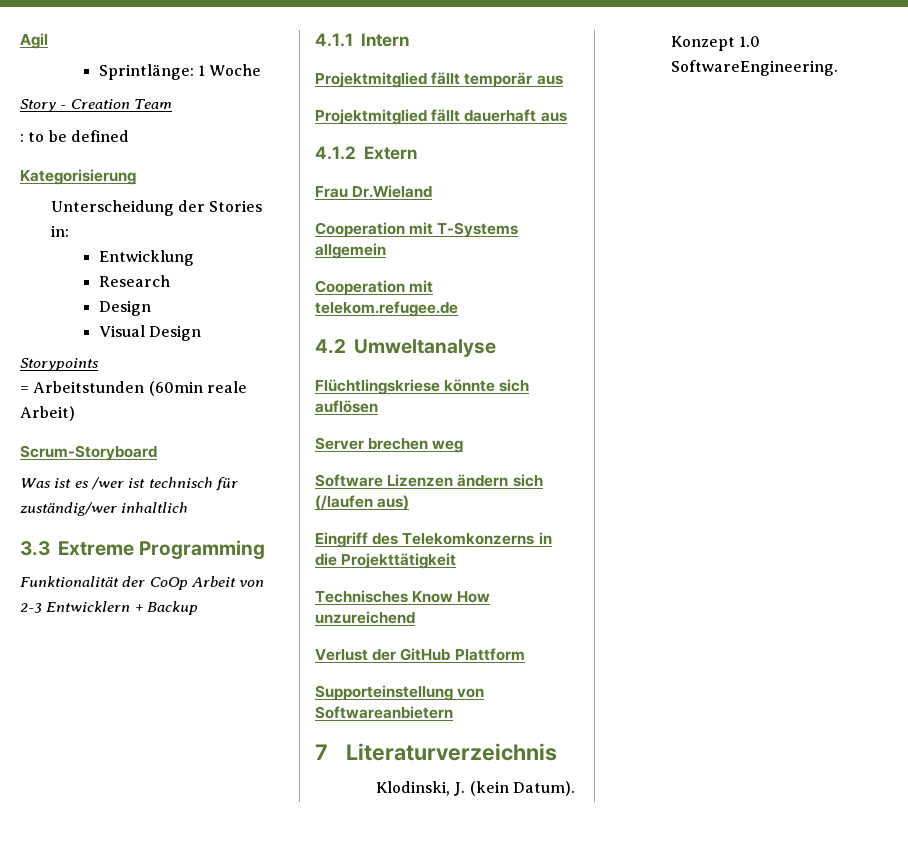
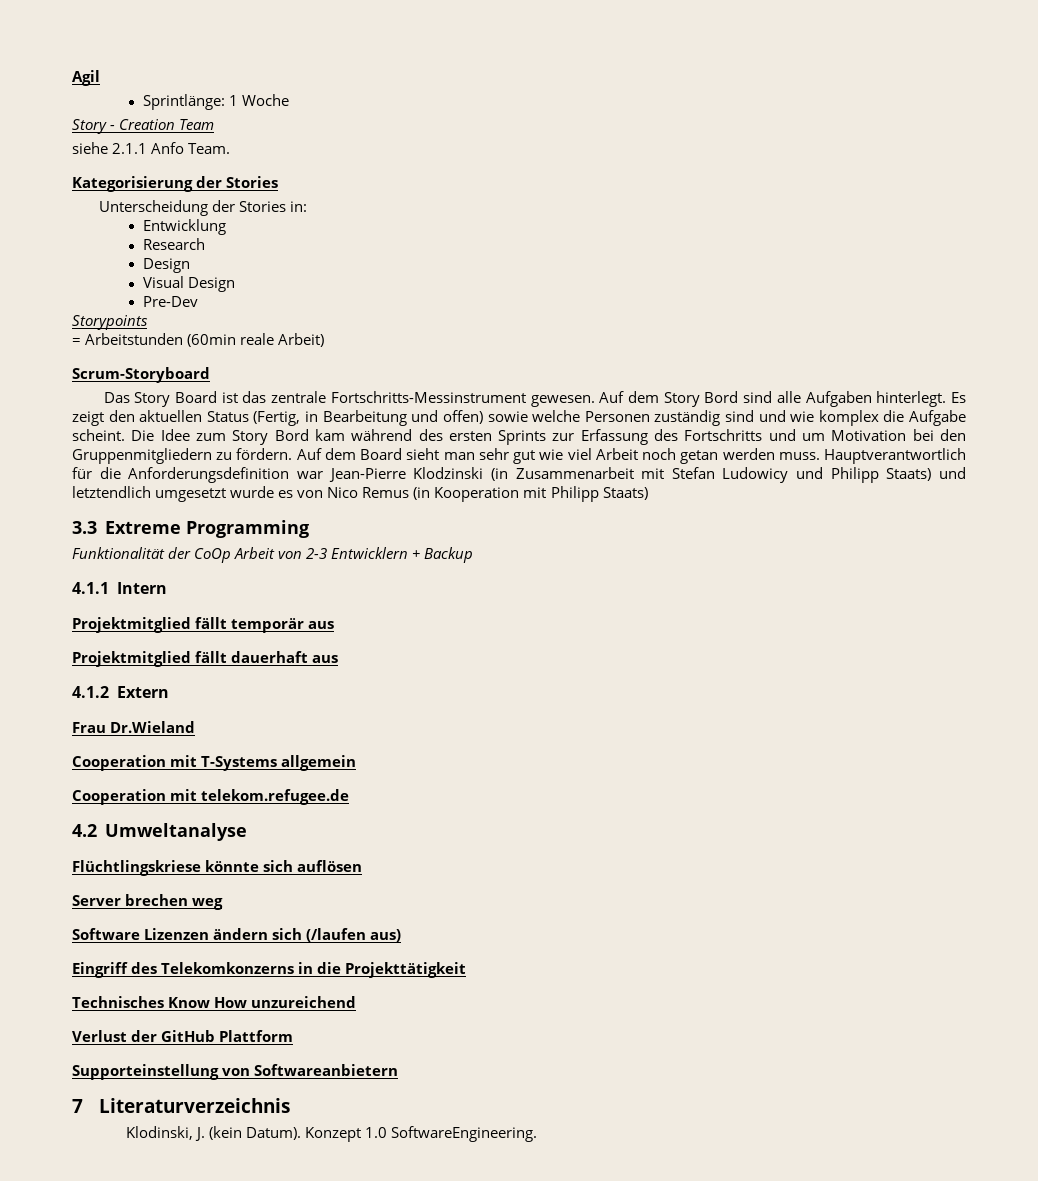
[20,130,129,142] : to be defined -> [72,142,231,154] siehe 2.1.1 Anfo Team.
(136, 177) none -> [196,176,279,188] der Stories
(201, 333) none -> [142,296,198,307] // Pre-Dev
[20,477,238,491] [20,502,189,516] Was ist es /wer ist technisch für zuständig/wer inhaltlich -> [103,391,967,407] [72,410,966,426] [72,429,966,445] [72,448,967,464] [72,467,966,483] [72,486,648,502] Das Story Board ist das zentrale Fortschritts-Messinstrument gewesen. Auf dem Story Bord sind alle Aufgaben hinterlegt. Es zeigt den aktuellen Status (Fertig, in Bearbeitung und offen) sowie welche Personen zuständig sind und wie komplex die Aufgabe scheint. Die Idee zum Story Bord kam während des ersten Sprints zur Erfassung des Fortschritts und um Motivation bei den Gruppenmitgliedern zu fördern. Auf dem Board sieht man sehr gut wie viel Arbeit noch getan werden muss. Hauptverantwortlich für die Anforderungsdefinition war Jean-Pierre Klodzinski (in Zusammenarbeit mit Stefan Ludowicy und Philipp Staats) und letztendlich umgesetzt wurde es von Nico Remus (in Kooperation mit Philipp Staats)

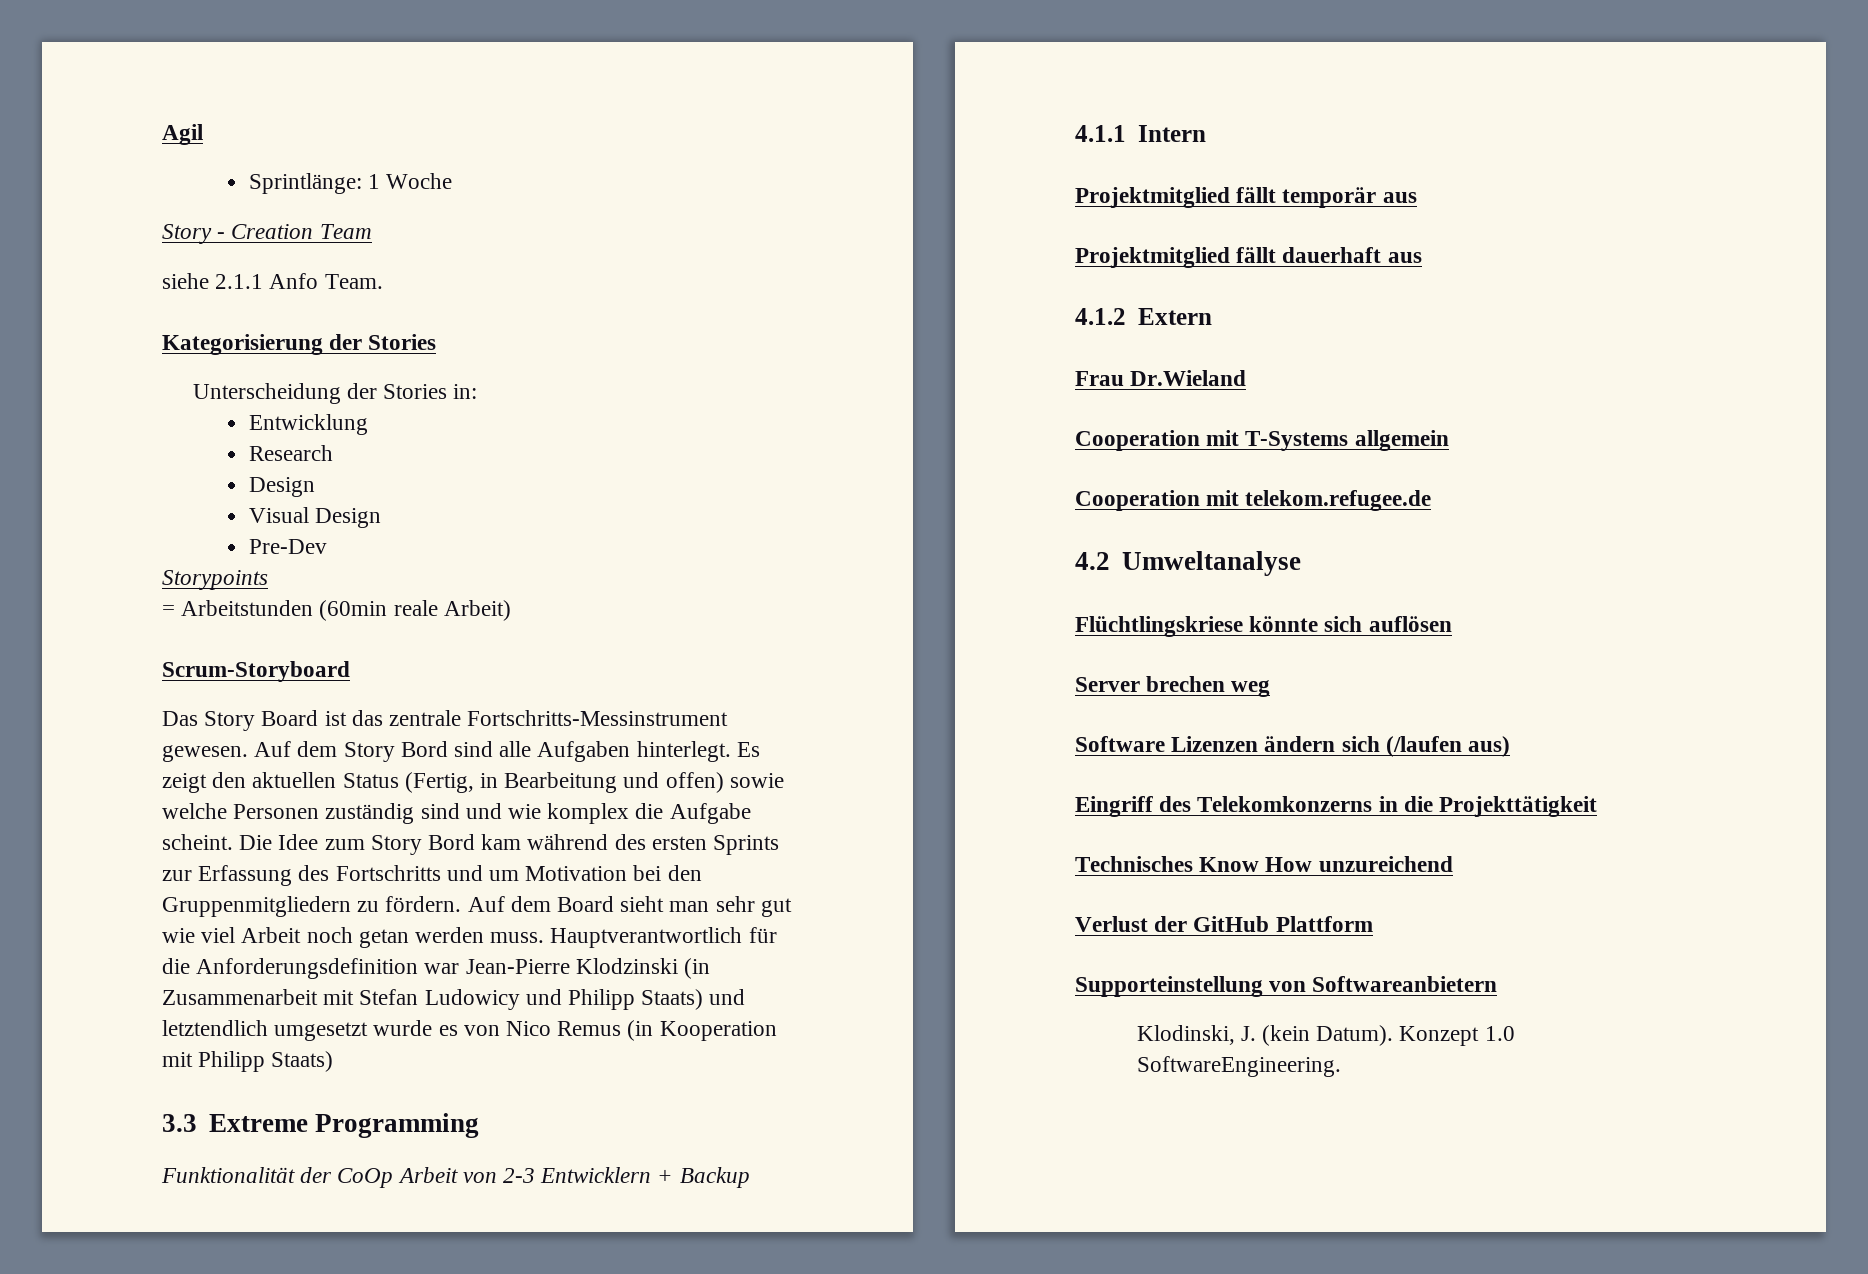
[72,1098,291,1113] // 7 Literaturverzeichnis -> (1498, 984) none

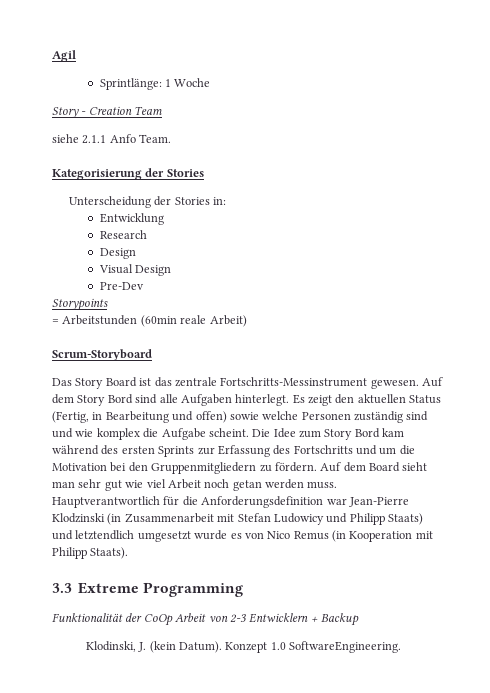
(520, 875) none -> [399,445,415,455] die
[271,1051,334,1072] Staats) -> [90,547,129,559] Staats).
[1075,125,1206,142] [1075,187,1417,208] [1075,247,1422,268] [1075,308,1212,325] [1075,370,1247,386] [1075,430,1449,451] [1075,490,1432,511] [1075,551,1301,576] [1075,616,1452,637] [1075,676,1271,697] [1075,736,1511,757] [1075,796,1598,817] [1075,856,1453,872] [1075,916,1373,932] [1075,976,1498,997] // 4.1.1 Intern // Projektmitglied fällt temporär aus // Projektmitglied fällt dauerhaft aus // 4.1.2 Extern // Frau Dr.Wieland // Cooperation mit T-Systems allgemein // Cooperation mit telekom.refugee.de // 4.2 Umweltanalyse // Flüchtlingskriese könnte sich auflösen // Server brechen weg // Software Lizenzen ändern sich (/laufen aus) // Eingriff des Telekomkonzerns in die Projekttätigkeit // Technisches Know How unzureichend // Verlust der GitHub Plattform // Supporteinstellung von Softwareanbietern -> (359, 619) none

